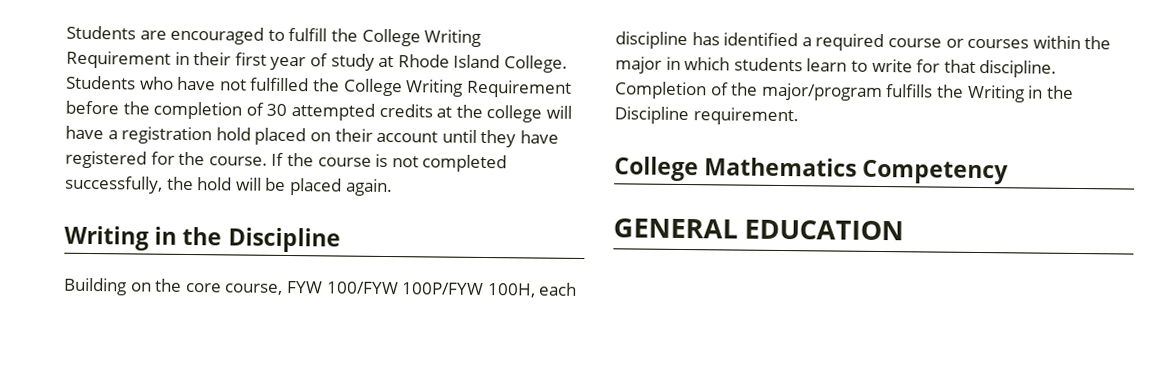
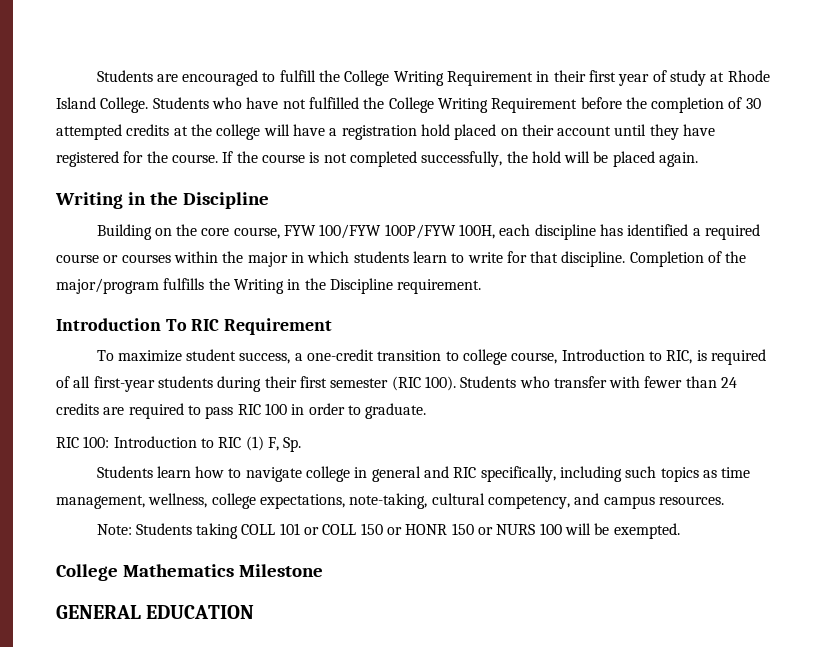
(799, 116) none -> [56,318,333,335] [96,349,766,365] [56,376,738,392] [56,403,427,419] [56,436,302,452] [96,466,751,482] [56,493,724,509] [96,523,680,539] // Introduction To RIC Requirement // To maximize student success, a one-credit transition to college course, Introduction to RIC, is required of all first-year students during their first semester (RIC 100). Students who transfer with fewer than 24 credits are required to pass RIC 100 in order to graduate. // RIC 100: Introduction to RIC (1) F, Sp. // Students learn how to navigate college in general and RIC specifically, including such topics as time management, wellness, college expectations, note-taking, cultural competency, and campus resources. // Note: Students taking COLL 101 or COLL 150 or HONR 150 or NURS 100 will be exempted.
[862,159,1010,185] Competency -> [238,564,323,577] Milestone

